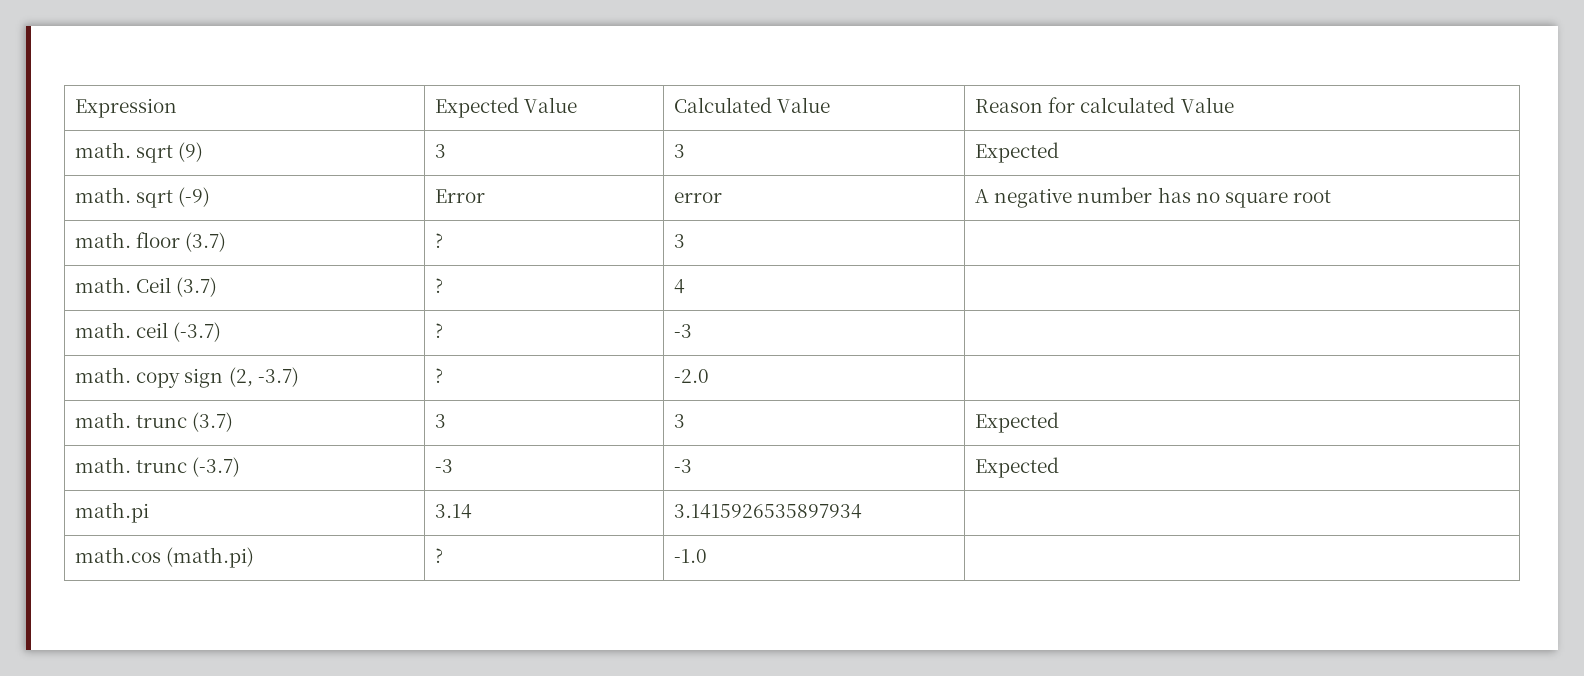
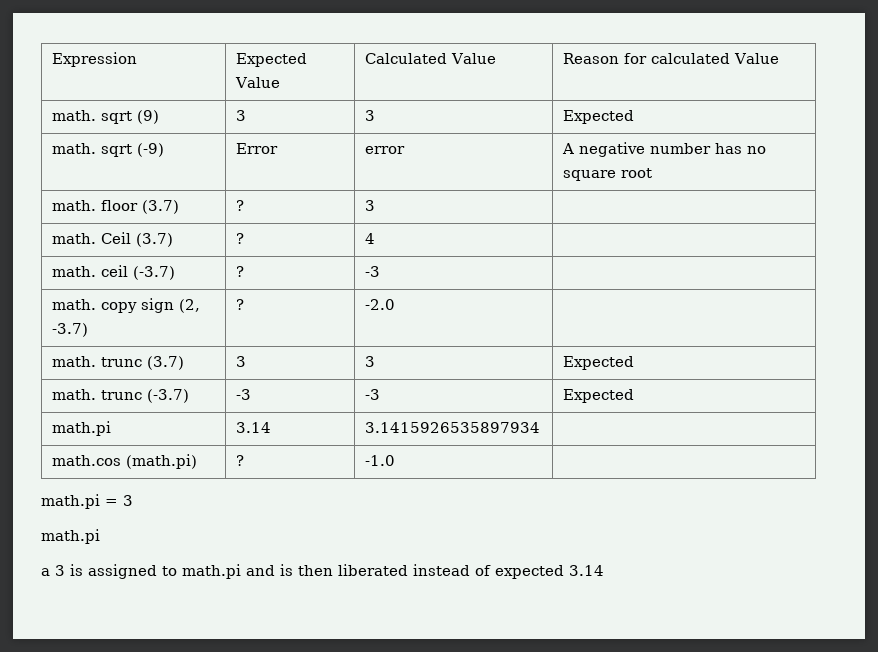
(708, 556) none -> [41,494,133,509] [41,529,100,544] [41,564,604,579] // math.pi = 3 // math.pi // a 3 is assigned to math.pi and is then liberated instead of expected 3.14

